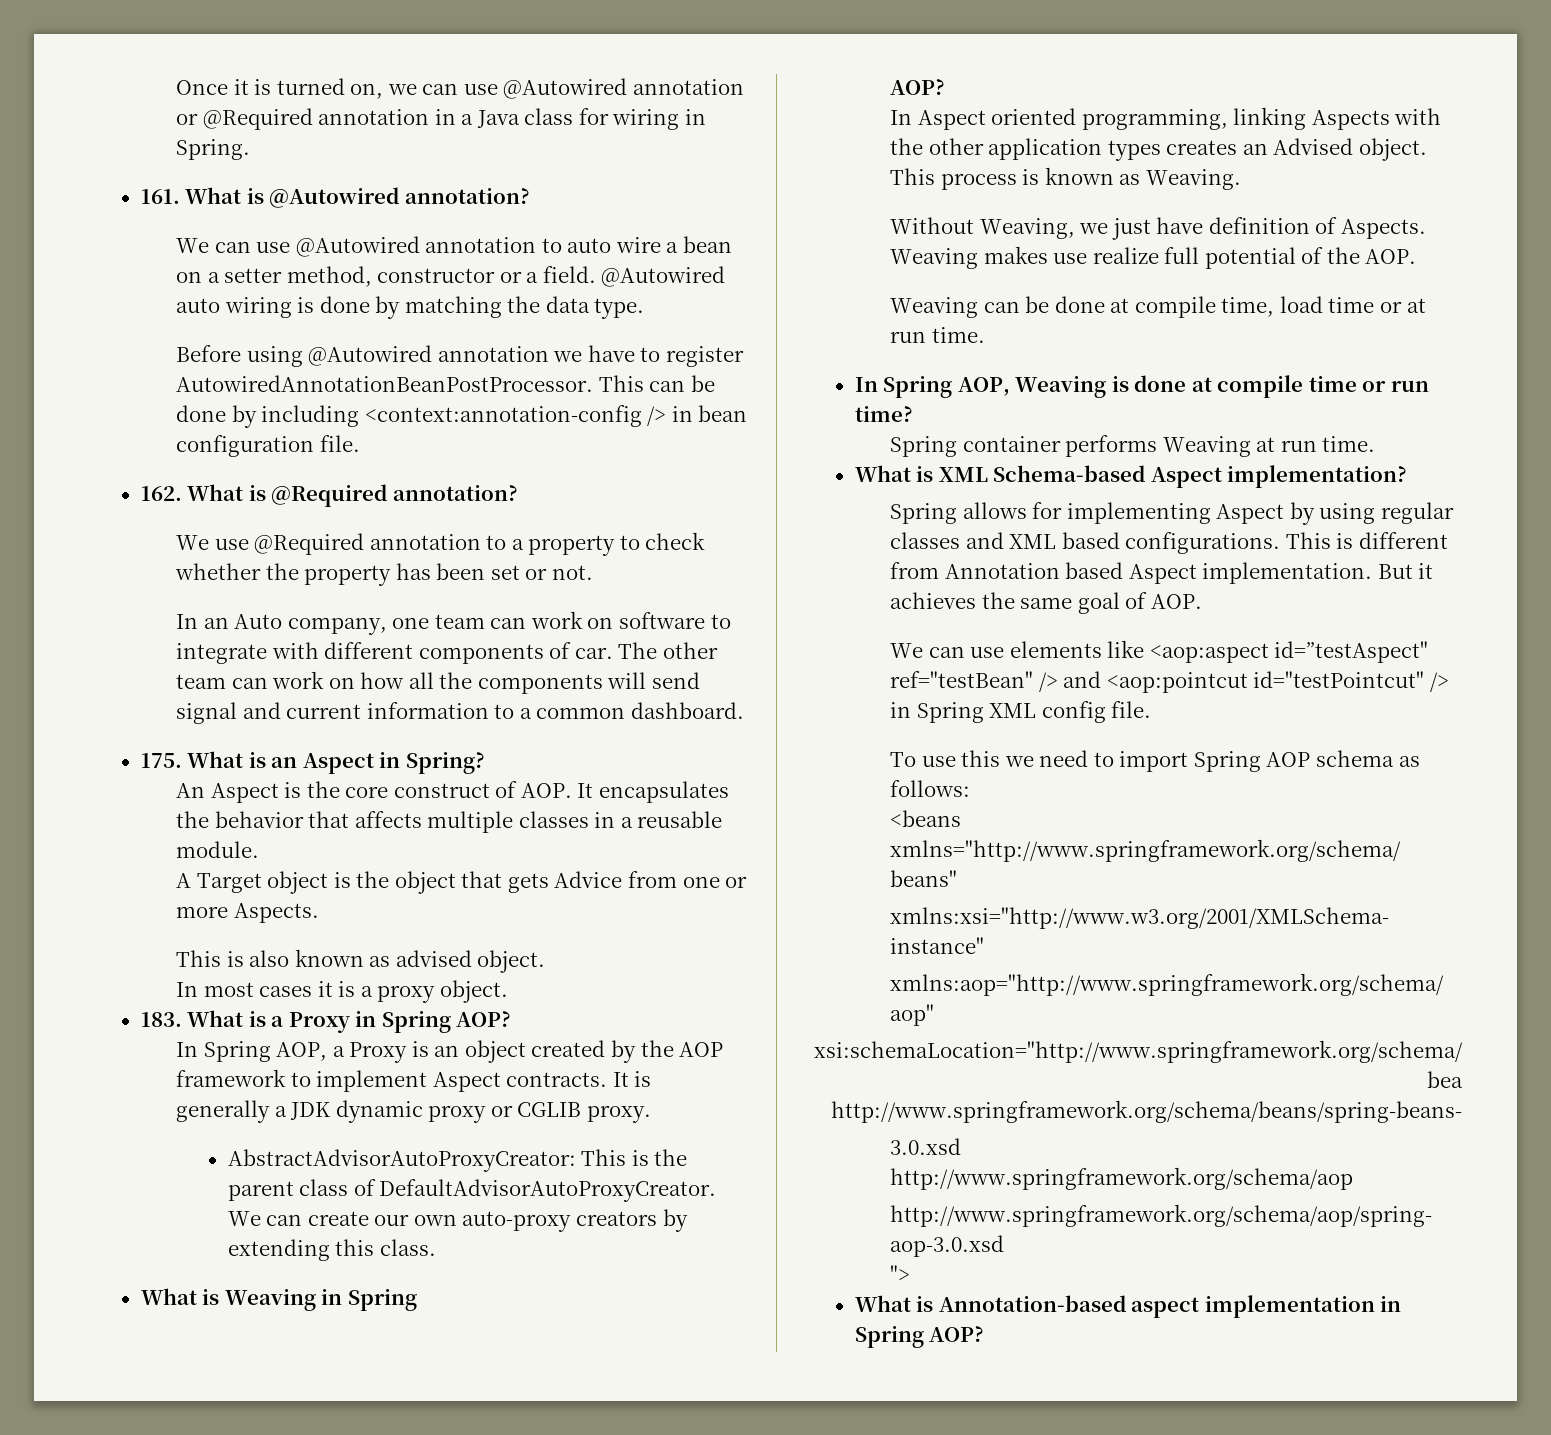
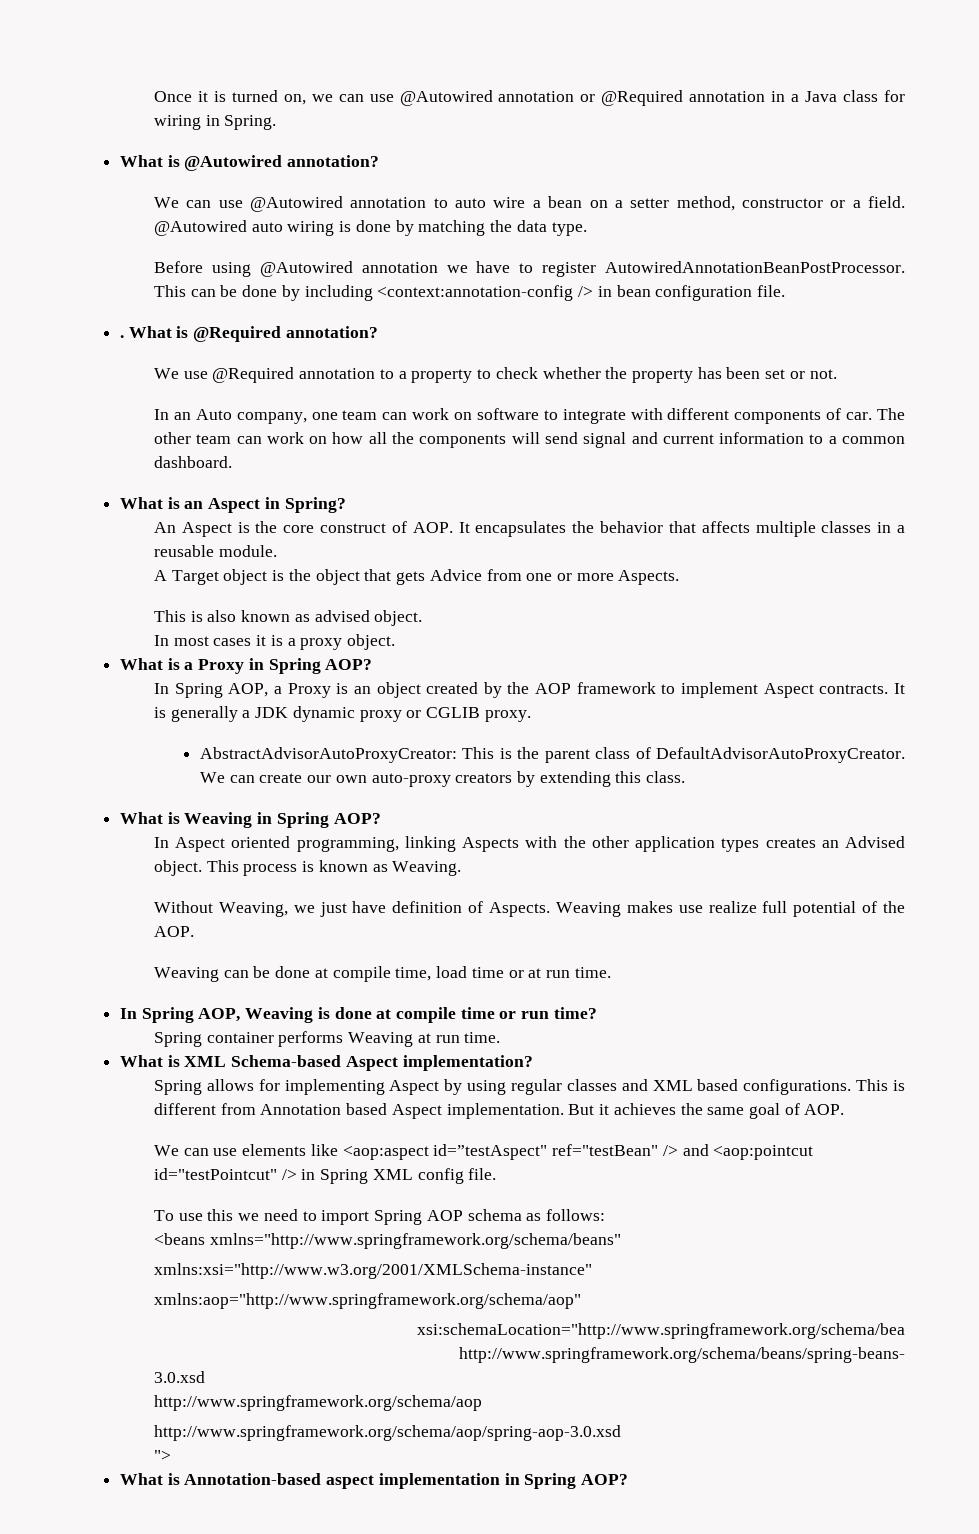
[140,189,180,204] 161. -> (277, 122) none
[140,486,182,501] 162. -> [119,335,124,338] .
[140,753,182,768] 175. -> (232, 462) none
[140,1012,182,1027] 183. -> (396, 642) none
(417, 1300) // -> (329, 820) none

